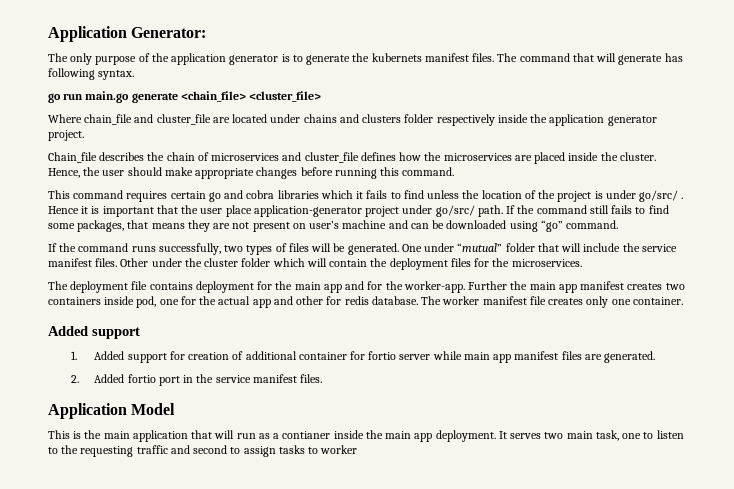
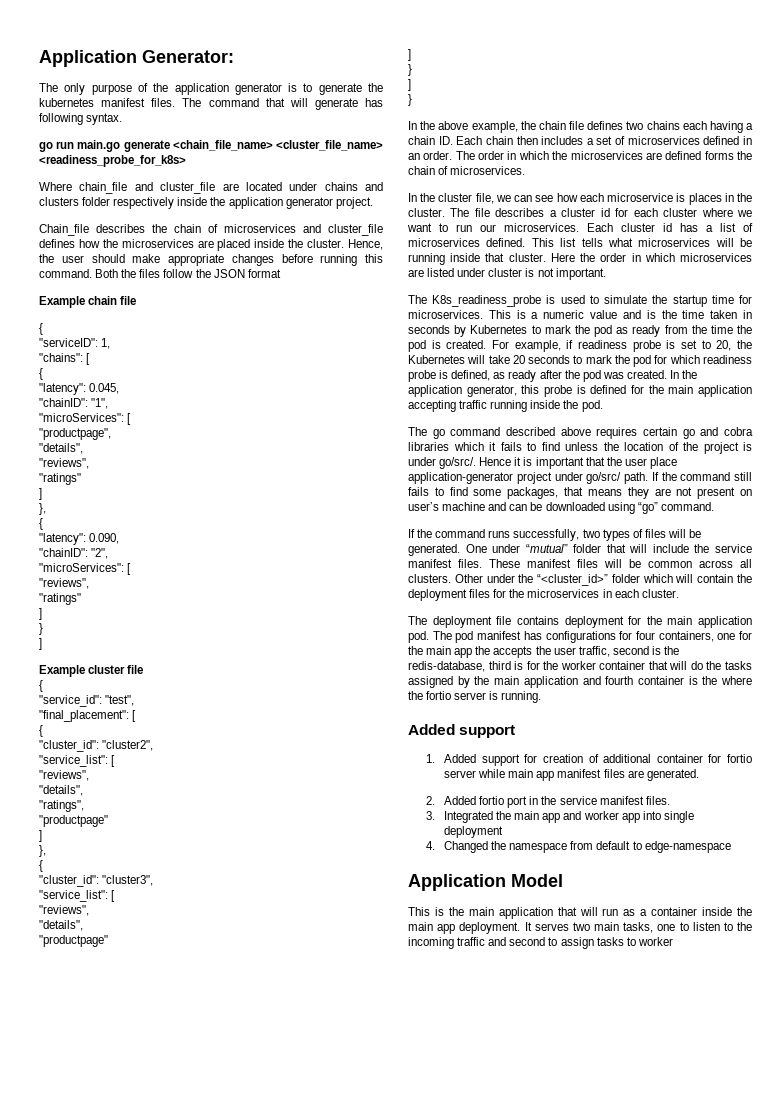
[371,53,422,62] kubernets -> [39,98,94,107] kubernetes
[180,91,322,102] <chain_file> <cluster_file> -> [172,140,383,151] [39,155,186,167] <chain_file_name> <cluster_file_name> <readiness_probe_for_k8s>
[48,190,124,199] // This command -> [95,269,281,278] [39,296,137,308] [39,323,43,335] [39,338,111,349] [39,353,91,365] [39,368,43,380] [39,383,120,395] [39,398,109,409] [39,413,132,425] [39,428,111,440] [39,443,83,454] [39,458,89,469] [39,473,81,485] [39,488,42,500] [39,503,46,515] [39,518,43,530] [39,533,120,545] [39,548,109,559] [39,563,132,575] [39,578,89,589] [39,593,81,605] [39,608,42,620] [39,623,43,635] [39,638,42,650] [39,665,144,677] [39,680,43,692] [39,695,135,707] [39,710,137,722] [39,725,43,737] [39,740,154,752] [39,755,116,767] [39,770,89,781] [39,785,83,796] [39,800,84,812] [39,815,108,827] [39,830,42,842] [39,845,46,857] [39,860,43,872] [39,875,154,887] [39,890,116,902] [39,905,89,916] [39,920,83,931] [39,935,108,947] [408,49,411,61] [408,64,412,76] [408,79,411,91] [408,94,412,106] [408,121,753,133] [408,136,752,145] [408,151,752,160] [408,166,526,175] [408,193,752,205] [408,208,752,217] [407,223,753,232] [408,238,752,247] [408,253,752,265] [408,268,606,280] [408,295,752,307] [408,310,752,319] [408,325,752,337] [408,340,752,352] [408,355,752,367] [408,370,698,382] [408,385,752,397] [408,400,603,412] [408,427,591,439] Both the files follow the JSON format // Example chain file // { // "serviceID": 1, // "chains": [ // { // "latency": 0.045, // "chainID": "1", // "microServices": [ // "productpage", // "details", // "reviews", // "ratings" // ] // }, // { // "latency": 0.090, // "chainID": "2", // "microServices": [ // "reviews", // "ratings" // ] // } // ] // Example cluster file // { // "service_id": "test", // "final_placement": [ // { // "cluster_id": "cluster2", // "service_list": [ // "reviews", // "details", // "ratings", // "productpage" // ] // }, // { // "cluster_id": "cluster3", // "service_list": [ // "reviews", // "details", // "productpage" // ] // } // ] // } // In the above example, the chain file defines two chains each having a chain ID. Each chain then includes a set of microservices defined in an order. The order in which the microservices are defined forms the chain of microservices. // In the cluster file, we can see how each microservice is places in the cluster. The file describes a cluster id for each cluster where we want to run our microservices. Each cluster id has a list of microservices defined. This list tells what microservices will be running inside that cluster. Here the order in which microservices are listed under cluster is not important. // The K8s_readiness_probe is used to simulate the startup time for microservices. This is a numeric value and is the time taken in seconds by Kubernetes to mark the pod as ready from the time the pod is created. For example, if readiness probe is set to 20, the Kubernetes will take 20 seconds to mark the pod for which readiness probe is defined, as ready after the pod was created. In the application generator, this probe is defined for the main application accepting traffic running inside the pod. // The go command described above
[639,190,684,202] go/src/ . -> [439,457,477,469] go/src/.
(118, 262) none -> [489,559,752,568] [408,574,451,583] These manifest files will be common across all clusters.
[204,258,239,267] cluster -> [537,574,609,586] “<cluster_id>”
[511,259,582,267] microservices. -> [527,589,679,598] microservices in each cluster.
[323,281,685,293] [48,296,683,308] app and for the worker-app. Further the main app manifest creates two containers inside pod, one for the actual app and other for redis database. The worker manifest file creates only one container. -> [698,616,752,628] [408,631,752,643] [408,646,680,658] [408,661,752,672] [408,676,752,688] [408,691,542,703] application pod. The pod manifest has configurations for four containers, one for the main app the accepts the user traffic, second is the redis-database, third is for the worker container that will do the tasks assigned by the main application and fourth container is the where the fortio server is running.
(322, 378) none -> [426,811,694,823] [444,826,504,838] [426,841,731,853] // 3. Integrated the main app and worker app into single deployment // 4. Changed the namespace from default to edge-namespace
[282,431,331,439] contianer -> [651,907,698,916] container
[595,430,619,441] task, -> [623,922,654,933] tasks,
[80,446,134,457] requesting -> [408,937,454,949] incoming

